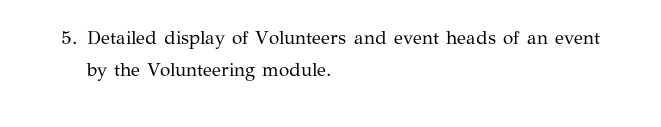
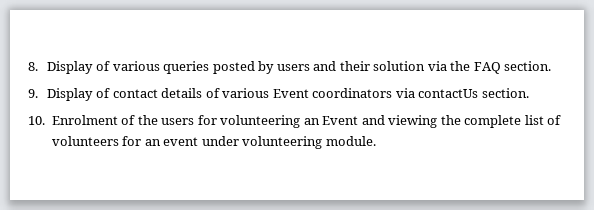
[61,30,601,49] [85,63,256,81] 5. Detailed display of Volunteers and event heads of an event by the Volunteering -> [28,61,552,74] [28,88,529,101] [28,115,562,128] [51,136,323,149] 8. Display of various queries posted by users and their solution via the FAQ section. // 9. Display of contact details of various Event coordinators via contactUs section. // 10. Enrolment of the users for volunteering an Event and viewing the complete list of volunteers for an event under volunteering

